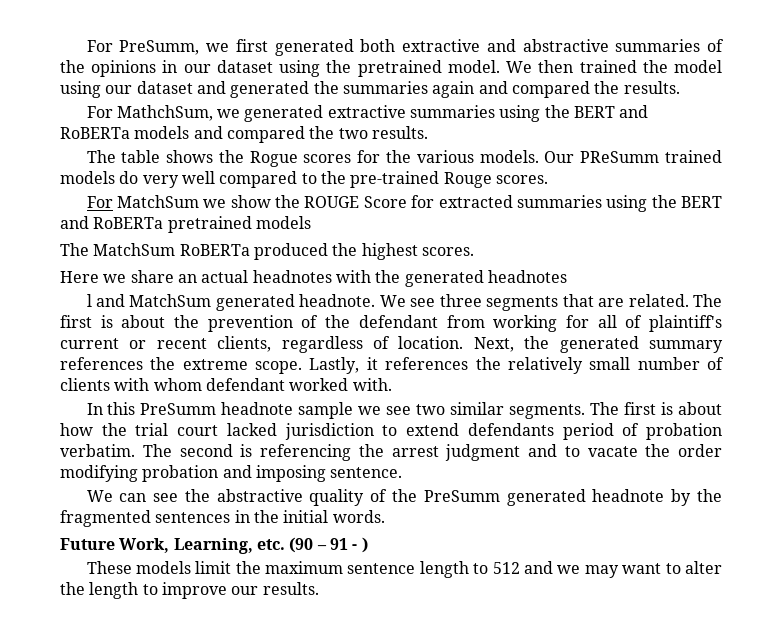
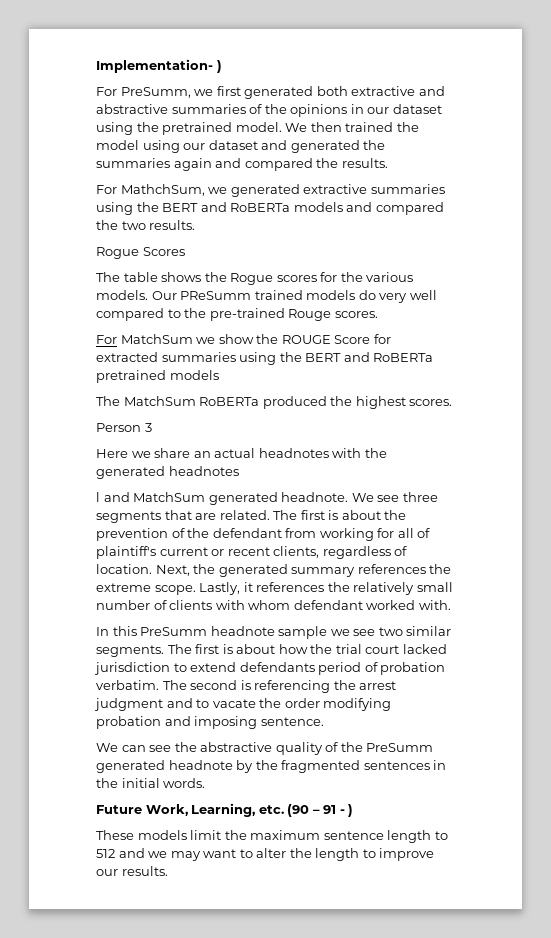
(86, 46) none -> [96,59,222,73] Implementation- ) //
(428, 132) none -> [96,247,185,259] // Rogue Scores
(474, 251) none -> [96,423,152,432] // Person 3

